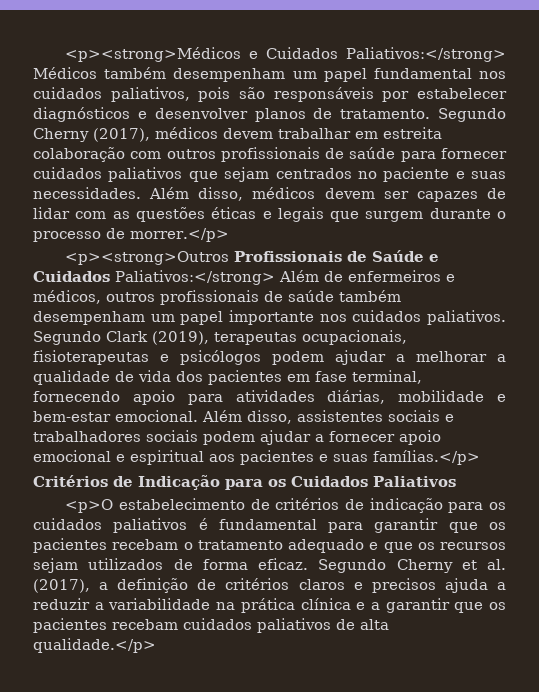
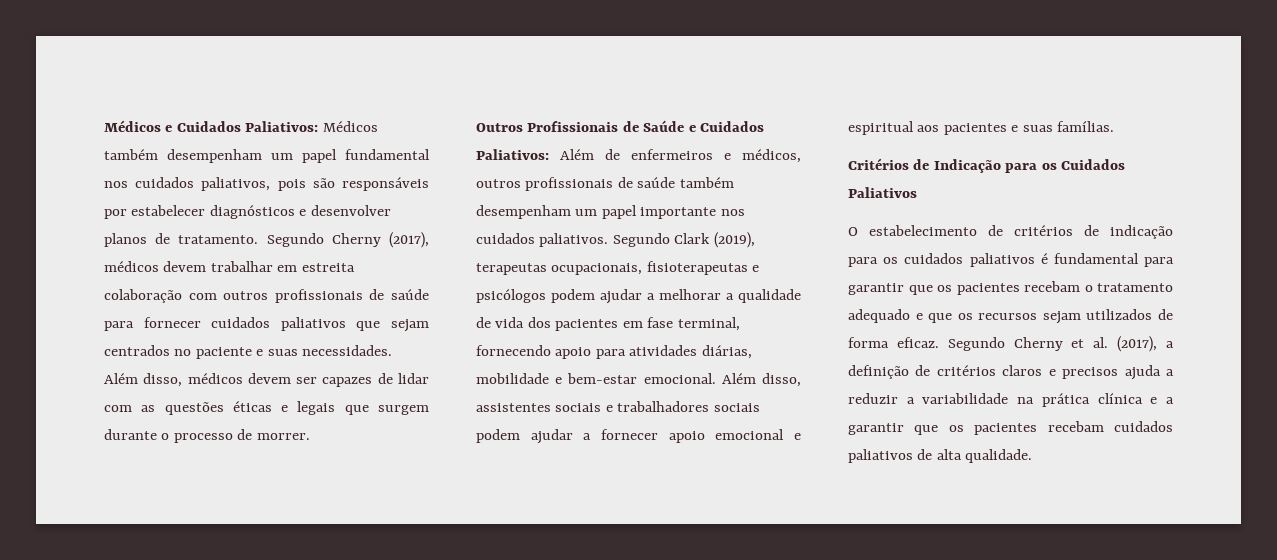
[65,47,506,62] <p><strong>Médicos e Cuidados Paliativos:</strong> -> [104,120,319,132] Médicos e Cuidados Paliativos:
[130,228,229,242] [65,251,230,265] morrer.</p> // <p><strong>Outros -> [256,433,310,440] [476,123,523,132] morrer. // Outros
[115,270,275,285] Paliativos:</strong> -> [476,149,549,160] Paliativos:
[373,450,480,465] famílias.</p> -> [1057,121,1115,132] famílias.
[65,499,114,513] <p>O -> [848,227,858,236] O
[33,638,156,653] qualidade.</p> -> [965,449,1033,463] qualidade.

